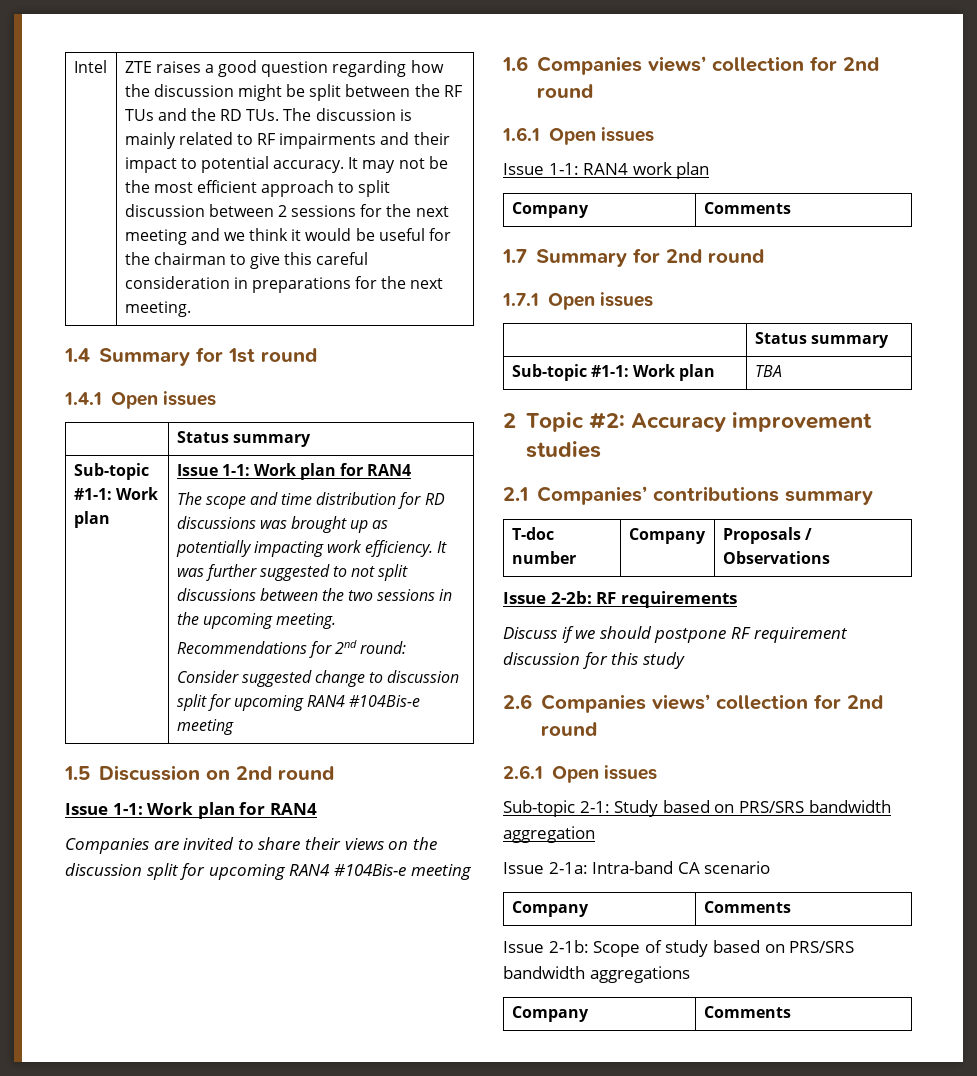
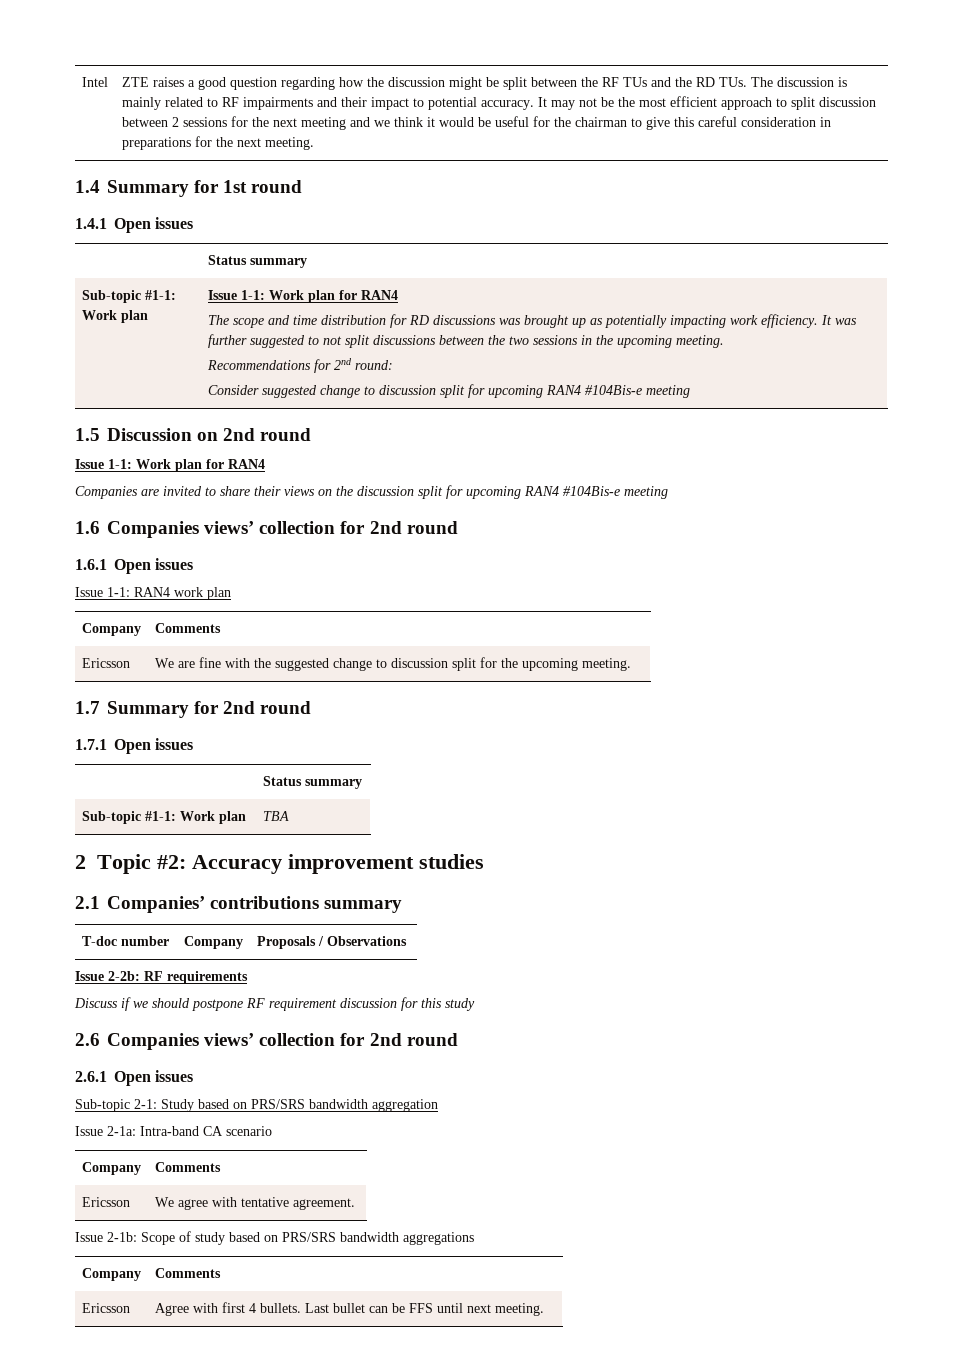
(791, 208) none -> [81,658,130,668] [154,657,631,671] // Ericsson | We are fine with the suggested change to discussion split for the upcoming meeting.
(791, 907) none -> [81,1197,130,1207] [154,1197,355,1210] // Ericsson | We agree with tentative agreement.
(791, 1012) none -> [81,1303,130,1313] [154,1302,544,1316] // Ericsson | Agree with first 4 bullets. Last bullet can be FFS until next meeting.

